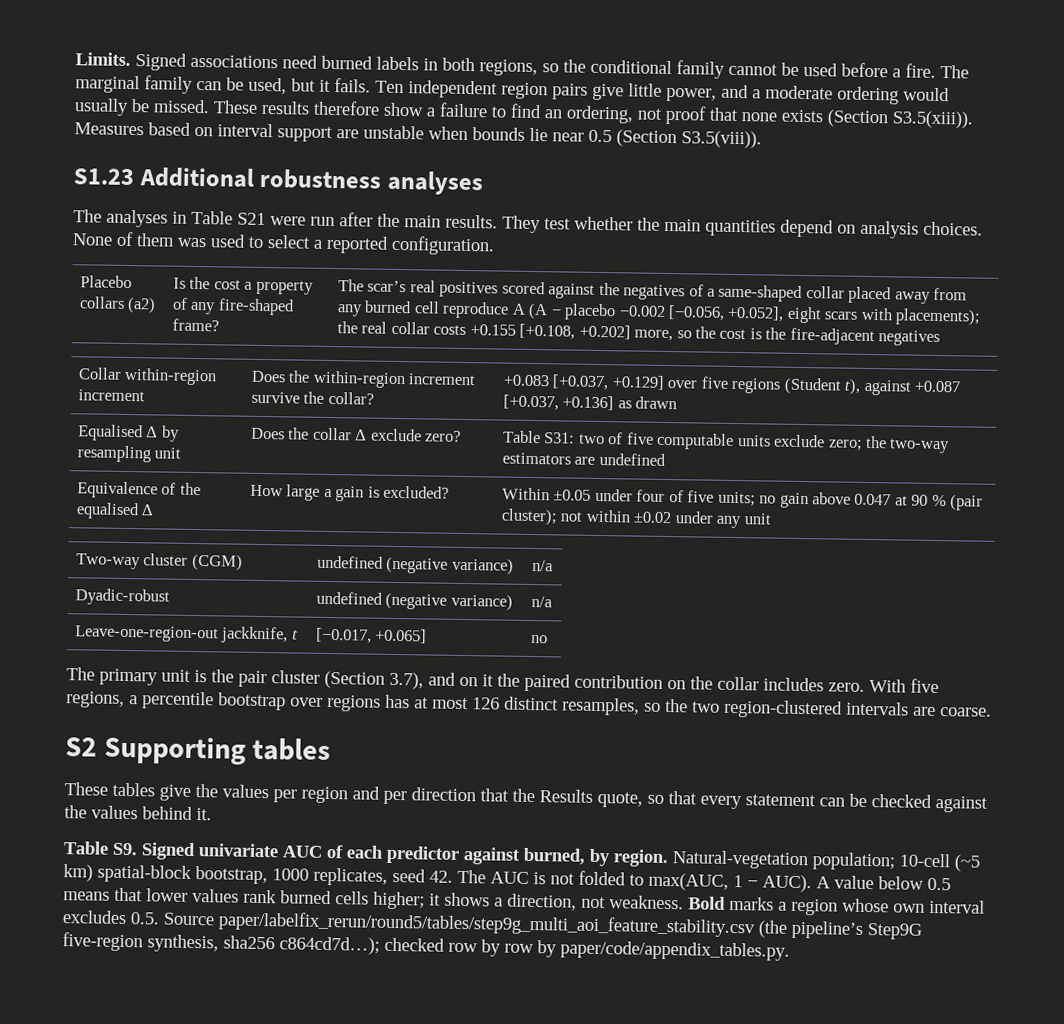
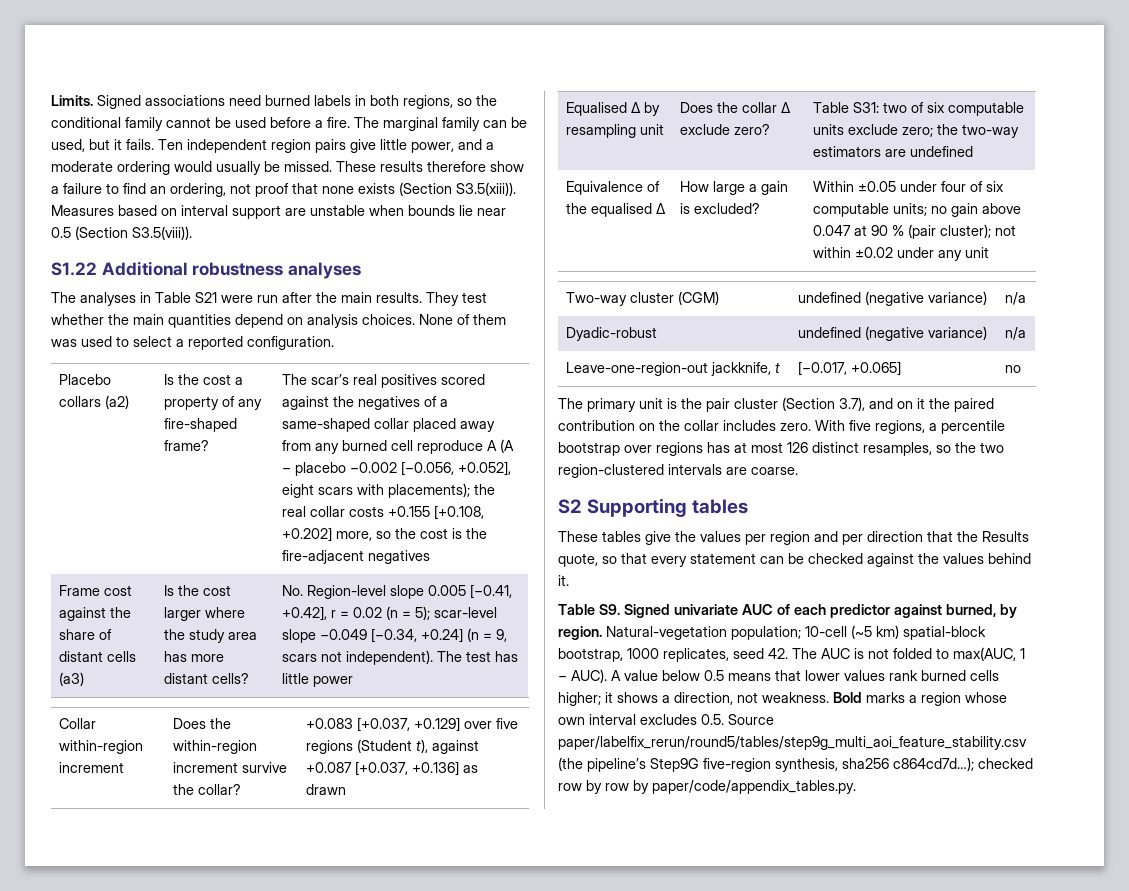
[73,168,135,186] S1.23 -> [51,262,97,276] S1.22
(941, 338) none -> [58,585,132,596] [58,607,131,621] [58,629,112,640] [58,651,136,662] [58,672,84,686] [163,585,231,596] [163,607,245,621] [163,629,257,643] [163,651,224,662] [163,673,249,684] [281,584,512,599] [281,606,497,621] [281,628,507,643] [281,650,518,665] [281,673,353,687] // Frame cost against the share of distant cells (a3) | Is the cost larger where the study area has more distant cells? | No. Region-level slope 0.005 [−0.41, +0.42], r = 0.02 (n = 5); scar-level slope −0.049 [−0.34, +0.24] (n = 9, scars not independent). The test has little power
[626,432,654,445] five -> [926,102,945,113] six
[687,490,715,503] five -> [985,181,1004,192] [812,203,889,217] six computable

